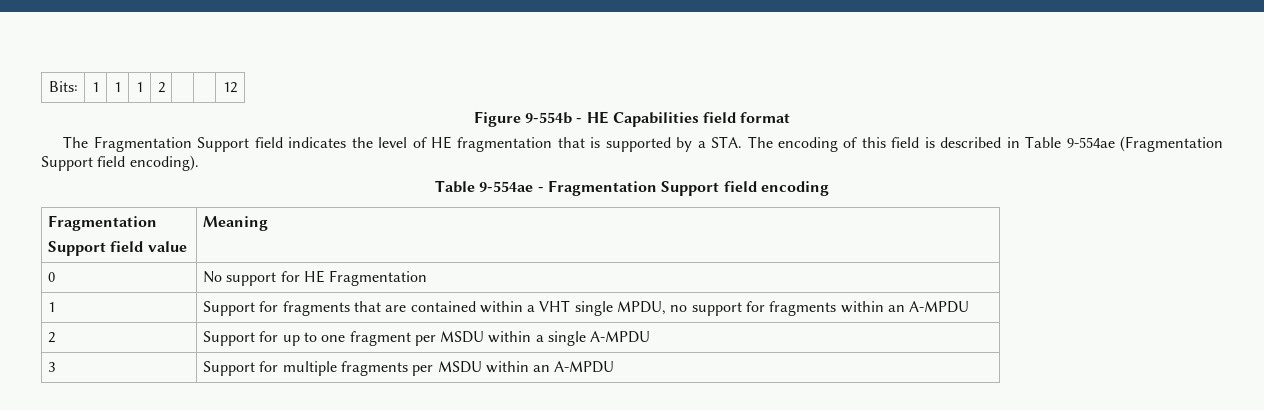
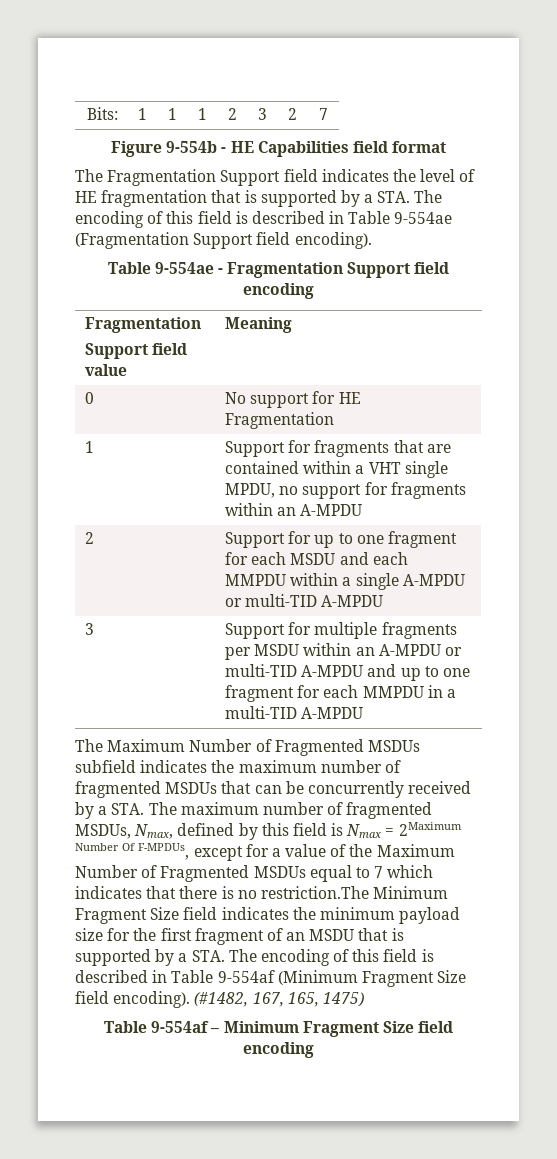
[223,82,237,93] | | 12 -> [258,108,267,120] [288,108,297,120] [318,108,328,120] 3 | 2 | 7
[414,331,485,346] per MSDU -> [225,552,408,565] [225,574,287,586] for each MSDU and each MMPDU
(651, 337) none -> [225,594,384,607] or multi-TID A-MPDU
(615, 367) none -> [444,647,462,656] [225,664,470,681] [225,685,456,702] [225,706,364,719] [75,739,420,756] [75,760,401,773] [75,781,472,798] [75,802,433,819] [75,822,462,840] [75,843,455,861] [75,865,434,882] [75,886,449,899] [75,907,461,924] [75,928,404,945] [75,949,434,966] [75,970,467,987] [75,991,364,1008] [103,1021,454,1037] [243,1042,314,1058] or multi-TID A-MPDU and up to one fragment for each MMPDU in a multi-TID A-MPDU // The Maximum Number of Fragmented MSDUs subfield indicates the maximum number of fragmented MSDUs that can be concurrently received by a STA. The maximum number of fragmented MSDUs, Nmax, defined by this field is Nmax = 2Maximum Number Of F-MPDUs, except for a value of the Maximum Number of Fragmented MSDUs equal to 7 which indicates that there is no restriction.The Minimum Fragment Size field indicates the minimum payload size for the first fragment of an MSDU that is supported by a STA. The encoding of this field is described in Table 9-554af (Minimum Fragment Size field encoding). (#1482, 167, 165, 1475) // Table 9-554af – Minimum Fragment Size field encoding

